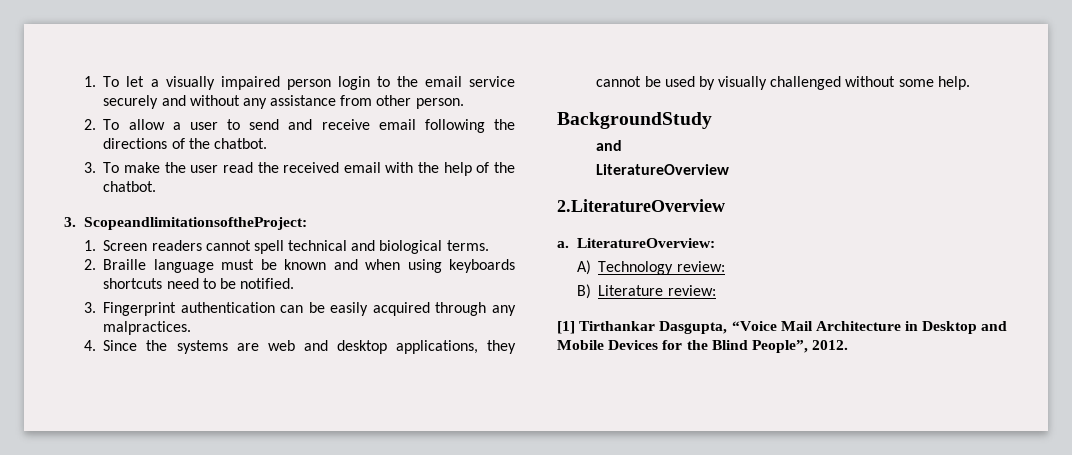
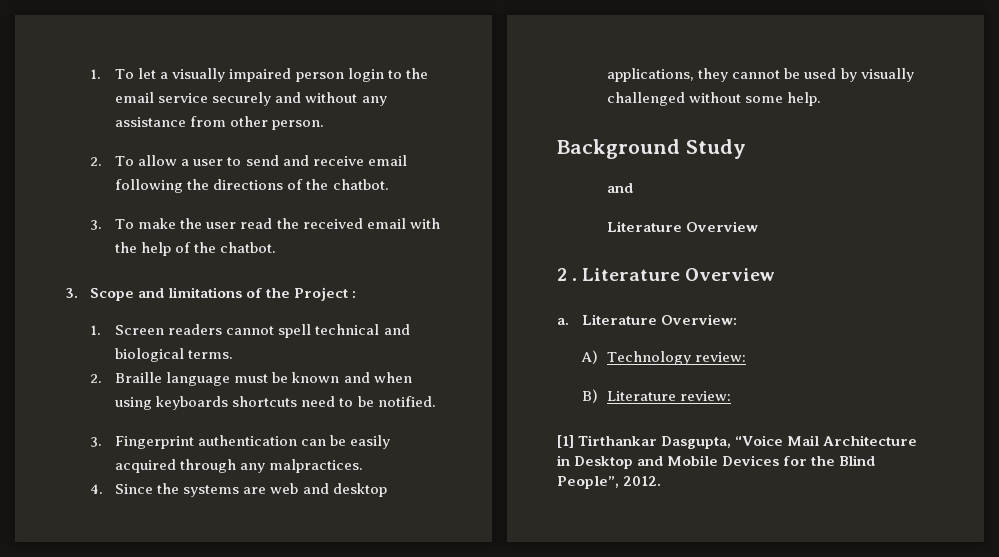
[83,217,307,230] ScopeandlimitationsoftheProject: -> [90,287,357,301] Scope and limitations of the Project :
[557,112,712,129] BackgroundStudy -> [557,139,746,159] Background Study
[596,164,730,175] [557,199,725,212] LiteratureOverview // 2.LiteratureOverview -> [607,221,759,232] [557,268,776,281] Literature Overview // 2 . Literature Overview
[576,238,715,248] LiteratureOverview: -> [582,314,738,325] Literature Overview:

